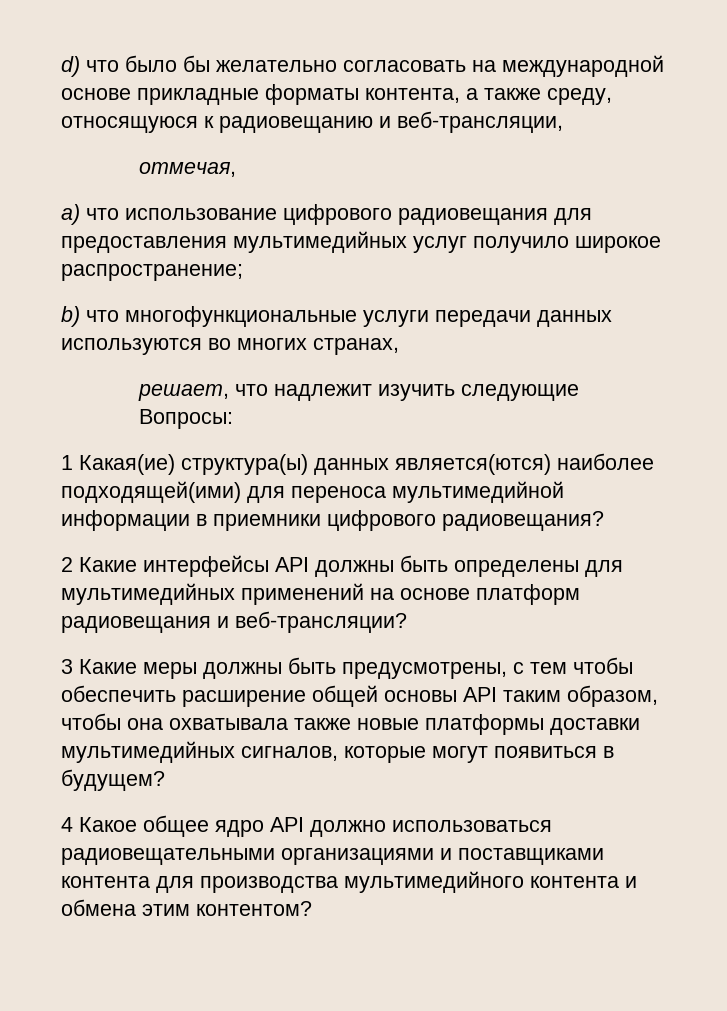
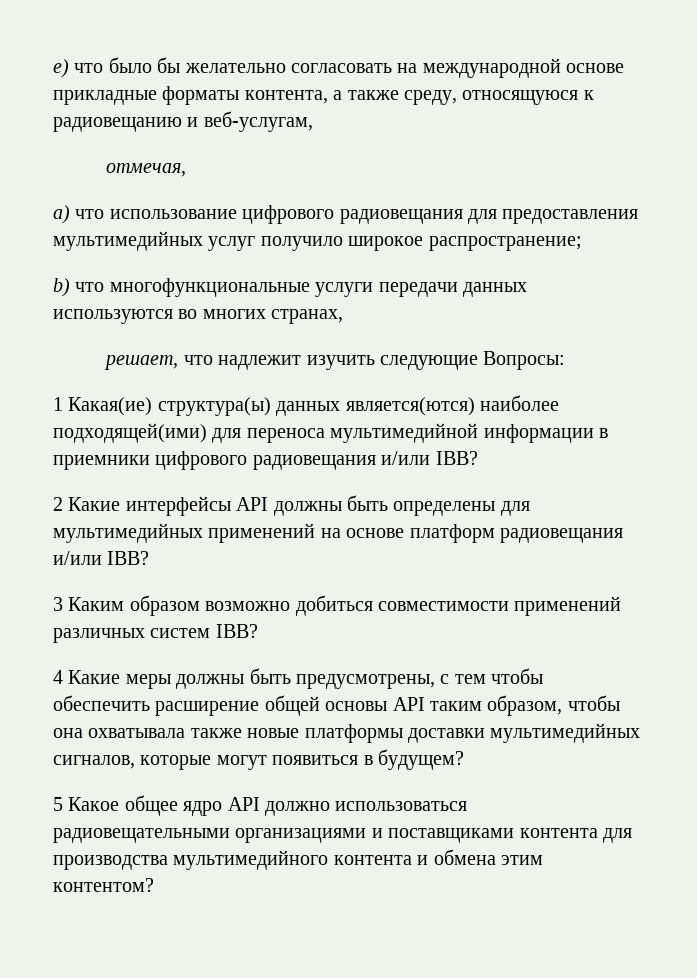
[61,56,80,77] d) -> [53,59,69,78] e)
[397,111,563,133] веб-трансляции, -> [203,111,313,132] веб-услугам,
[442,511,604,531] радиовещания? -> [252,451,478,470] радиовещания и/или IBB?
[217,611,407,633] и веб-трансляции? -> [53,551,150,565] и/или IBB?
(73, 666) none -> [68,595,622,616] [53,624,258,643] [53,670,63,684] Каким образом возможно добиться совместимости применений различных систем IBB? // 4
[61,817,73,832] 4 -> [53,797,63,811] 5

